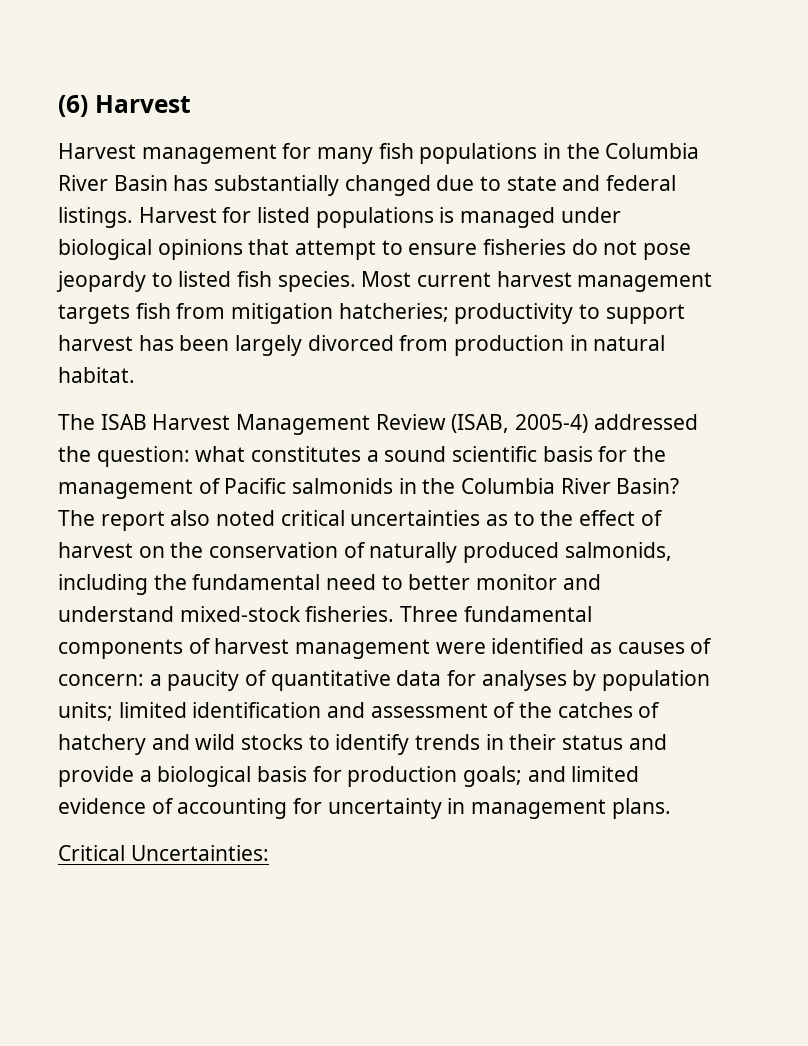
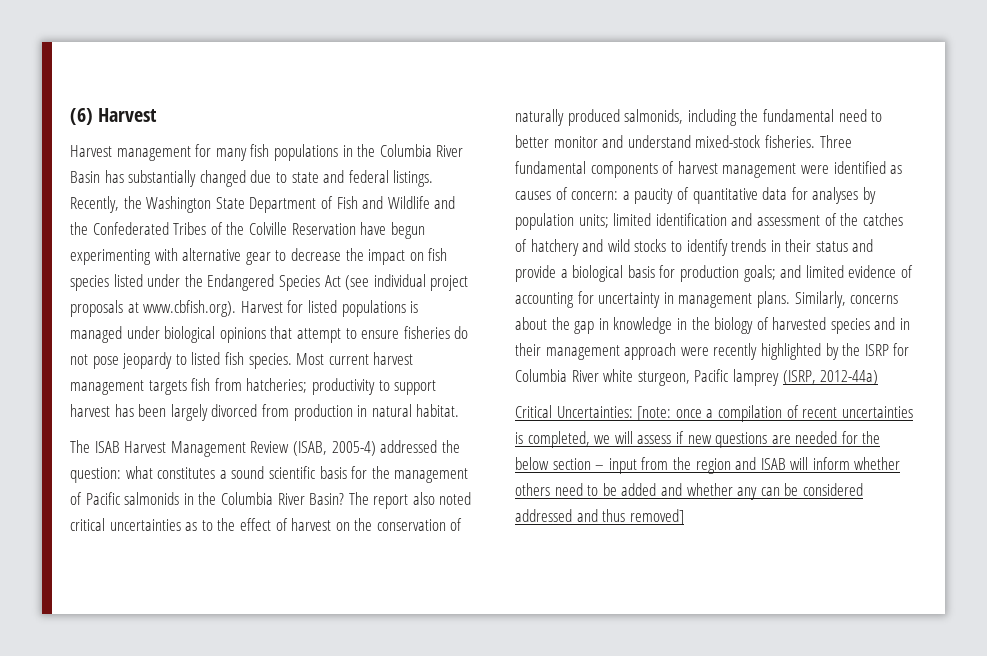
(133, 217) none -> [70,196,456,213] [70,222,425,239] [70,248,448,265] [70,274,469,291] [70,300,237,317] Recently, the Washington State Department of Fish and Wildlife and the Confederated Tribes of the Colville Reservation have begun experimenting with alternative gear to decrease the impact on fish species listed under the Endangered Species Act (see individual project proposals at www.cbfish.org).
[231,303,334,324] mitigation -> (242, 384) none
[58,845,269,861] // Critical Uncertainties: -> [794,291,899,308] [515,317,911,334] [515,343,910,360] [515,369,879,386] [515,405,913,422] [515,431,881,448] [515,457,901,474] [515,483,863,500] [515,509,684,525] Similarly, concerns about the gap in knowledge in the biology of harvested species and in their management approach were recently highlighted by the ISRP for Columbia River white sturgeon, Pacific lamprey (ISRP, 2012-44a) // Critical Uncertainties: [note: once a compilation of recent uncertainties is completed, we will assess if new questions are needed for the below section – input from the region and ISAB will inform whether others need to be added and whether any can be considered addressed and thus removed]

